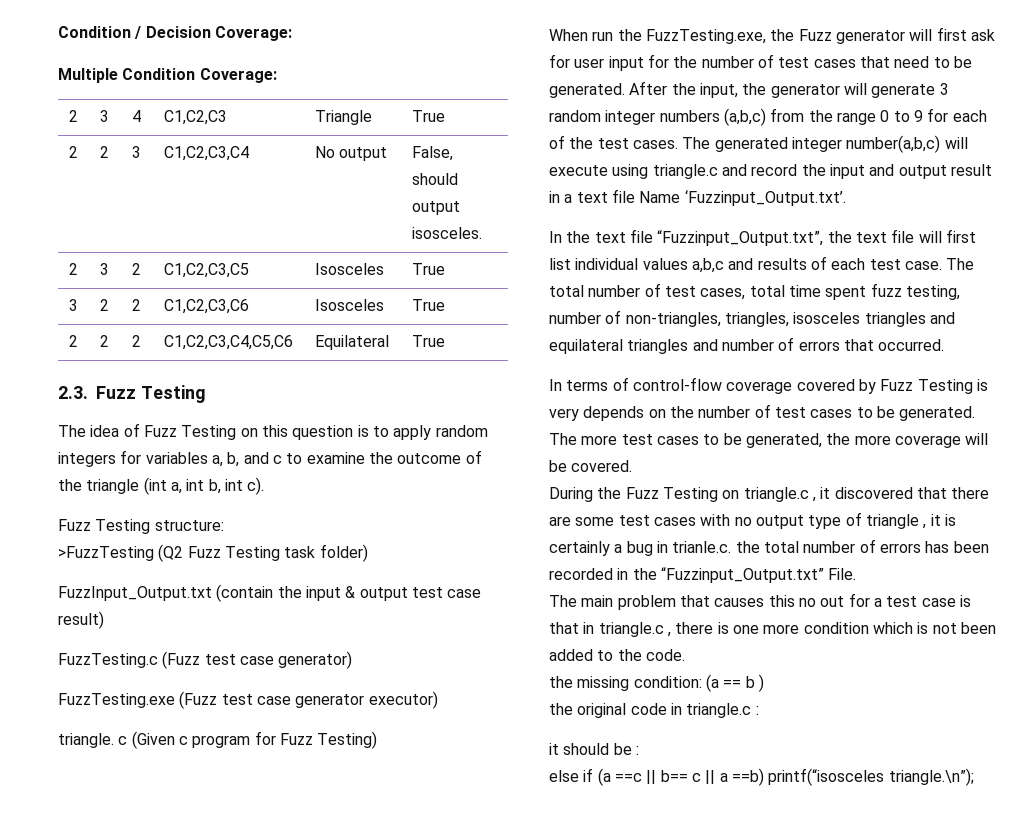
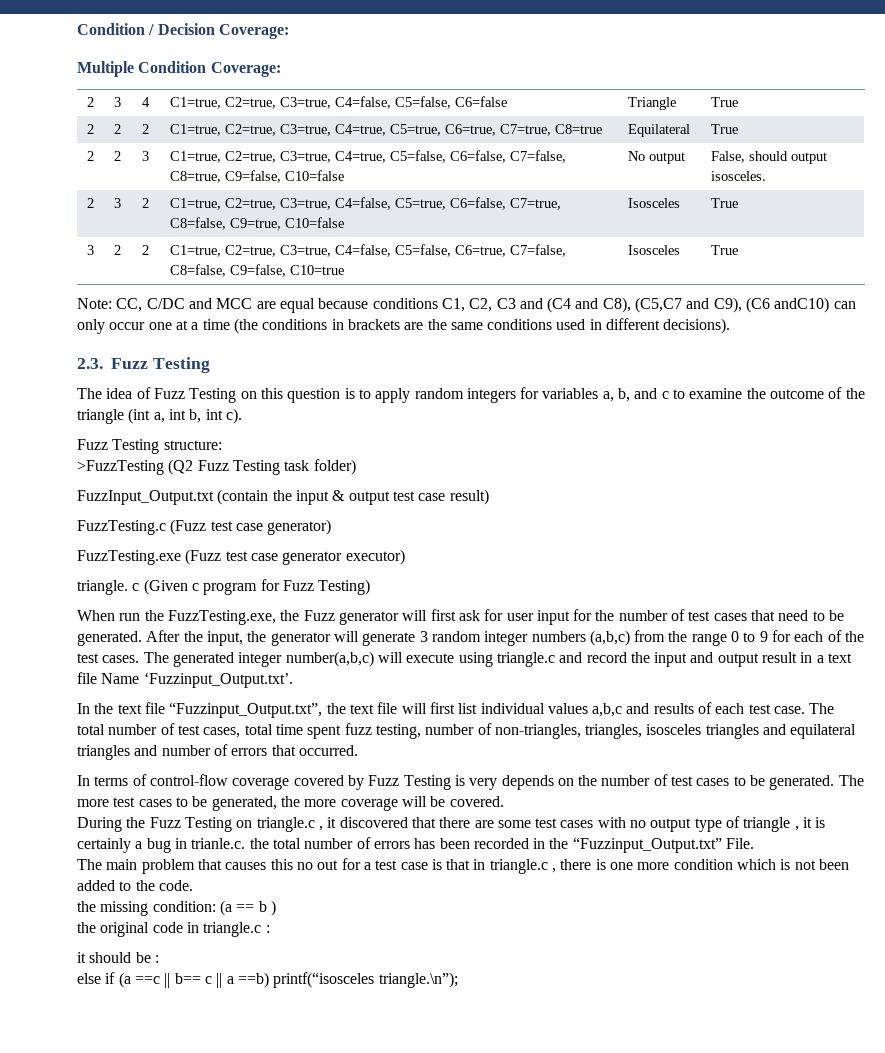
[163,110,227,125] [314,110,372,125] [411,110,445,122] [68,146,78,158] [99,146,109,158] [131,146,141,158] [163,146,249,161] C1,C2,C3 | Triangle | True // 2 | 2 | 3 | C1,C2,C3,C4 -> [169,96,507,109] [627,97,676,110] [710,97,738,107] [86,124,94,134] [113,124,121,134] [141,124,149,134] [169,124,602,136] [627,124,690,137] [710,124,738,134] [86,151,94,161] [113,151,121,161] [141,151,149,161] [169,150,566,163] [169,170,344,183] C1=true, C2=true, C3=true, C4=false, C5=false, C6=false | Triangle | True // 2 | 2 | 2 | C1=true, C2=true, C3=true, C4=true, C5=true, C6=true, C7=true, C8=true | Equilateral | True // 2 | 2 | 3 | C1=true, C2=true, C3=true, C4=true, C5=false, C6=false, C7=false, C8=true, C9=false, C10=false
[163,263,249,278] C1,C2,C3,C5 -> [169,197,561,210] [169,217,344,230] C1=true, C2=true, C3=true, C4=false, C5=true, C6=false, C7=true, C8=false, C9=true, C10=false
[163,299,249,314] [314,299,384,311] [411,299,445,311] [68,335,78,347] [99,335,109,347] [131,335,141,347] [163,335,293,350] [314,335,389,350] [411,335,445,347] C1,C2,C3,C6 | Isosceles | True // 2 | 2 | 2 | C1,C2,C3,C4,C5,C6 | Equilateral | True -> [169,244,566,257] [169,264,344,277] [627,245,680,255] [710,245,738,255] [77,297,856,313] [77,318,731,334] C1=true, C2=true, C3=true, C4=false, C5=false, C6=true, C7=false, C8=false, C9=false, C10=true | Isosceles | True // Note: CC, C/DC and MCC are equal because conditions C1, C2, C3 and (C4 and C8), (C5,C7 and C9), (C6 andC10) can only occur one at a time (the conditions in brackets are the same conditions used in different decisions).

